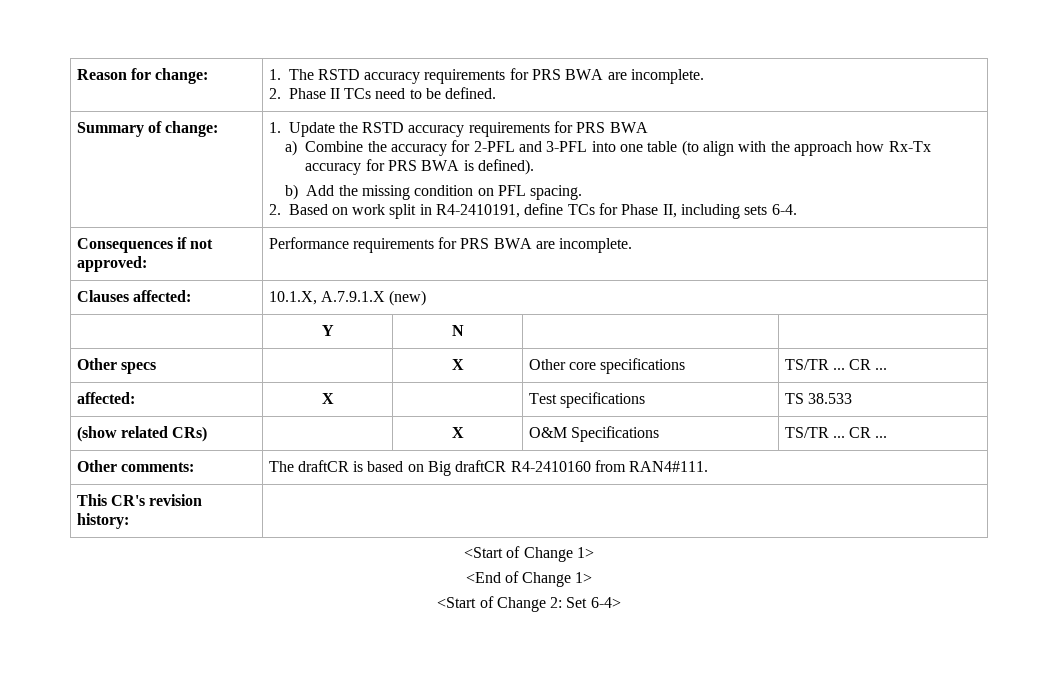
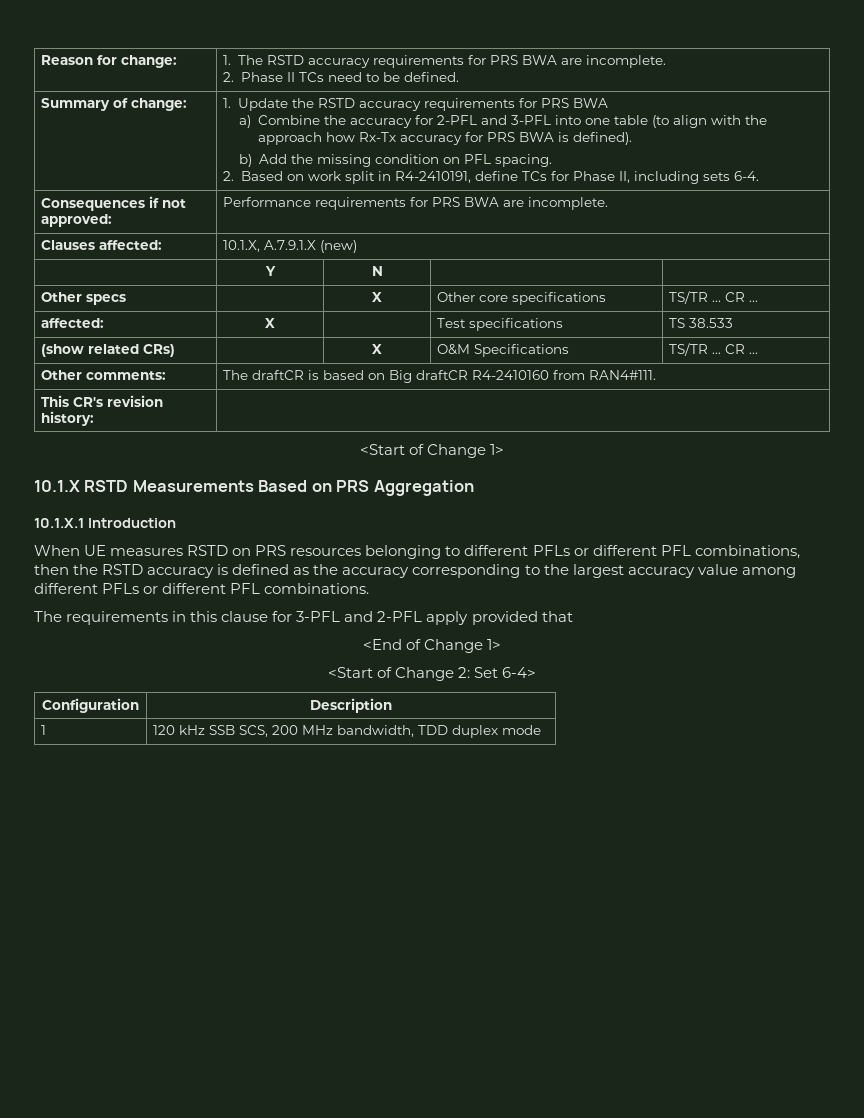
(594, 552) none -> [34,480,474,496] [34,518,176,528] [34,545,800,559] [34,564,796,578] [34,583,370,594] [34,611,573,625] // 10.1.X RSTD Measurements Based on PRS Aggregation // 10.1.X.1 Introduction // When UE measures RSTD on PRS resources belonging to different PFLs or different PFL combinations, then the RSTD accuracy is defined as the accuracy corresponding to the largest accuracy value among different PFLs or different PFL combinations. // The requirements in this clause for 3-PFL and 2-PFL apply provided that
(621, 602) none -> [42,698,139,713] [310,698,392,713] [41,725,47,735] [153,725,542,738] // Configuration | Description // 1 | 120 kHz SSB SCS, 200 MHz bandwidth, TDD duplex mode

